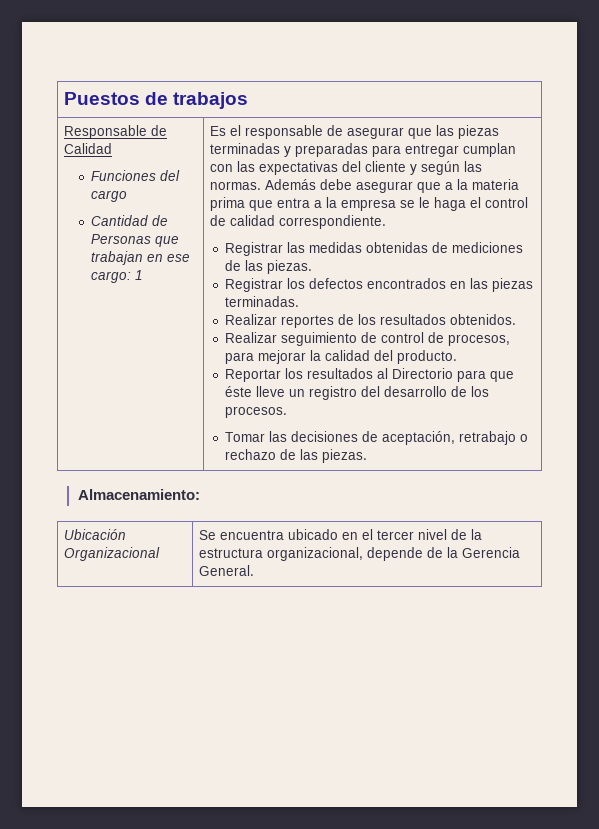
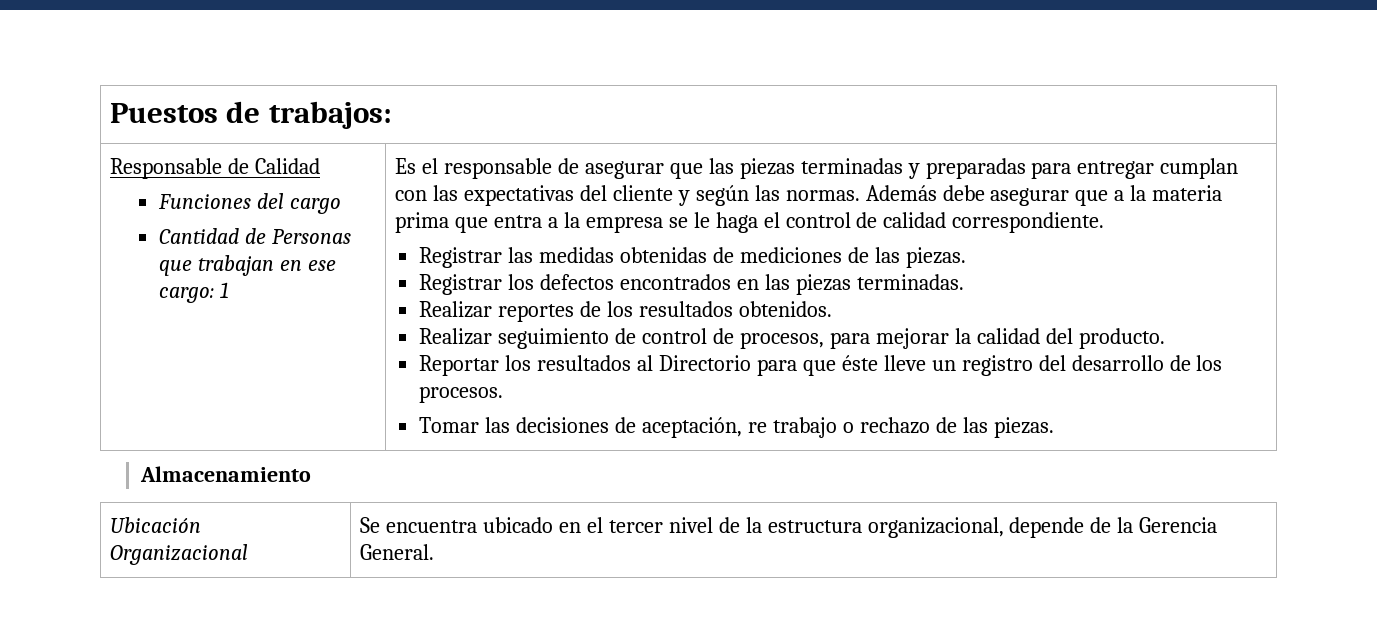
[173,92,249,109] trabajos -> [268,101,392,129] trabajos:
[458,431,516,445] retrabajo -> [747,417,837,438] re trabajo
[77,489,200,500] Almacenamiento: -> [140,466,312,482] Almacenamiento

